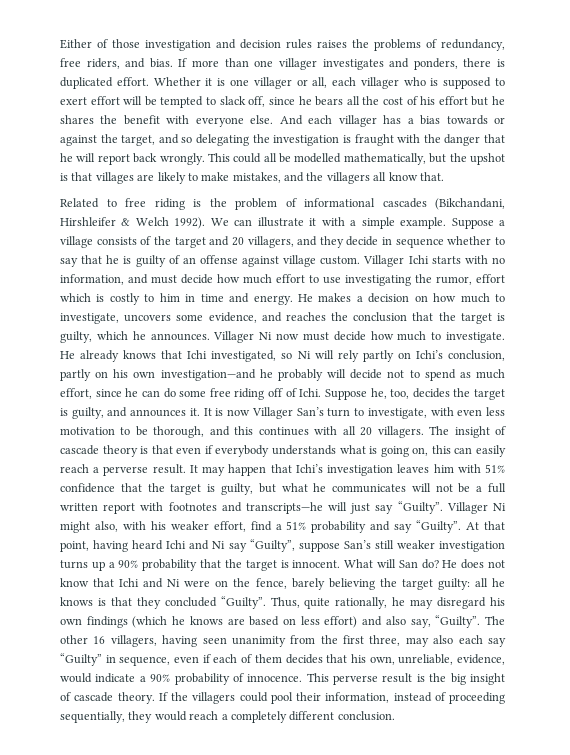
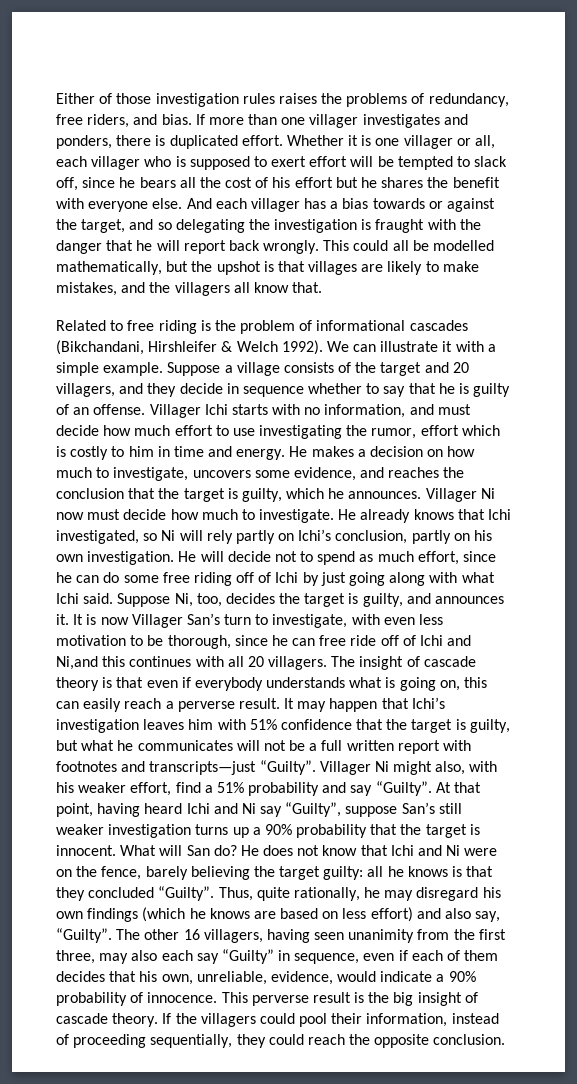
[216,39,281,49] and decision -> (239, 100) none
[199,255,361,267] offense against village custom. -> [93,404,146,415] offense.
[160,369,323,381] investigation—and he probably -> [87,551,197,565] investigation. He
[299,388,387,400] Ichi. Suppose he, -> [275,572,495,586] [56,593,193,607] Ichi by just going along with what Ichi said. Suppose Ni,
[209,426,230,436] and -> [234,635,472,646] [56,656,98,670] since he can free ride off of Ichi and Ni,and
[245,502,394,514] transcripts—he will just say -> [149,761,257,775] transcripts—just
[154,711,335,723] would reach a completely different -> [268,1034,430,1048] could reach the opposite

